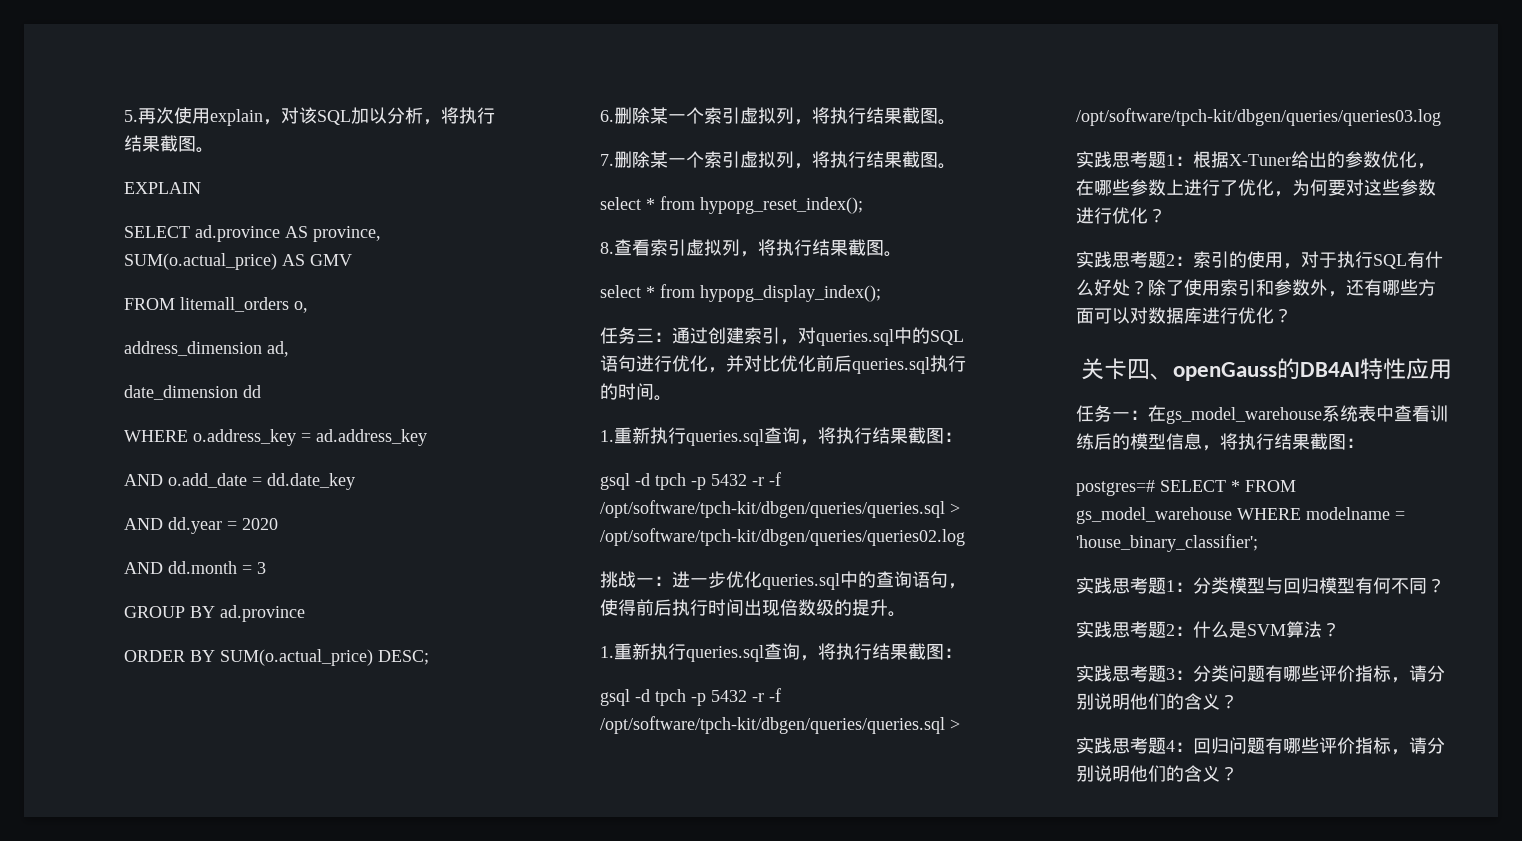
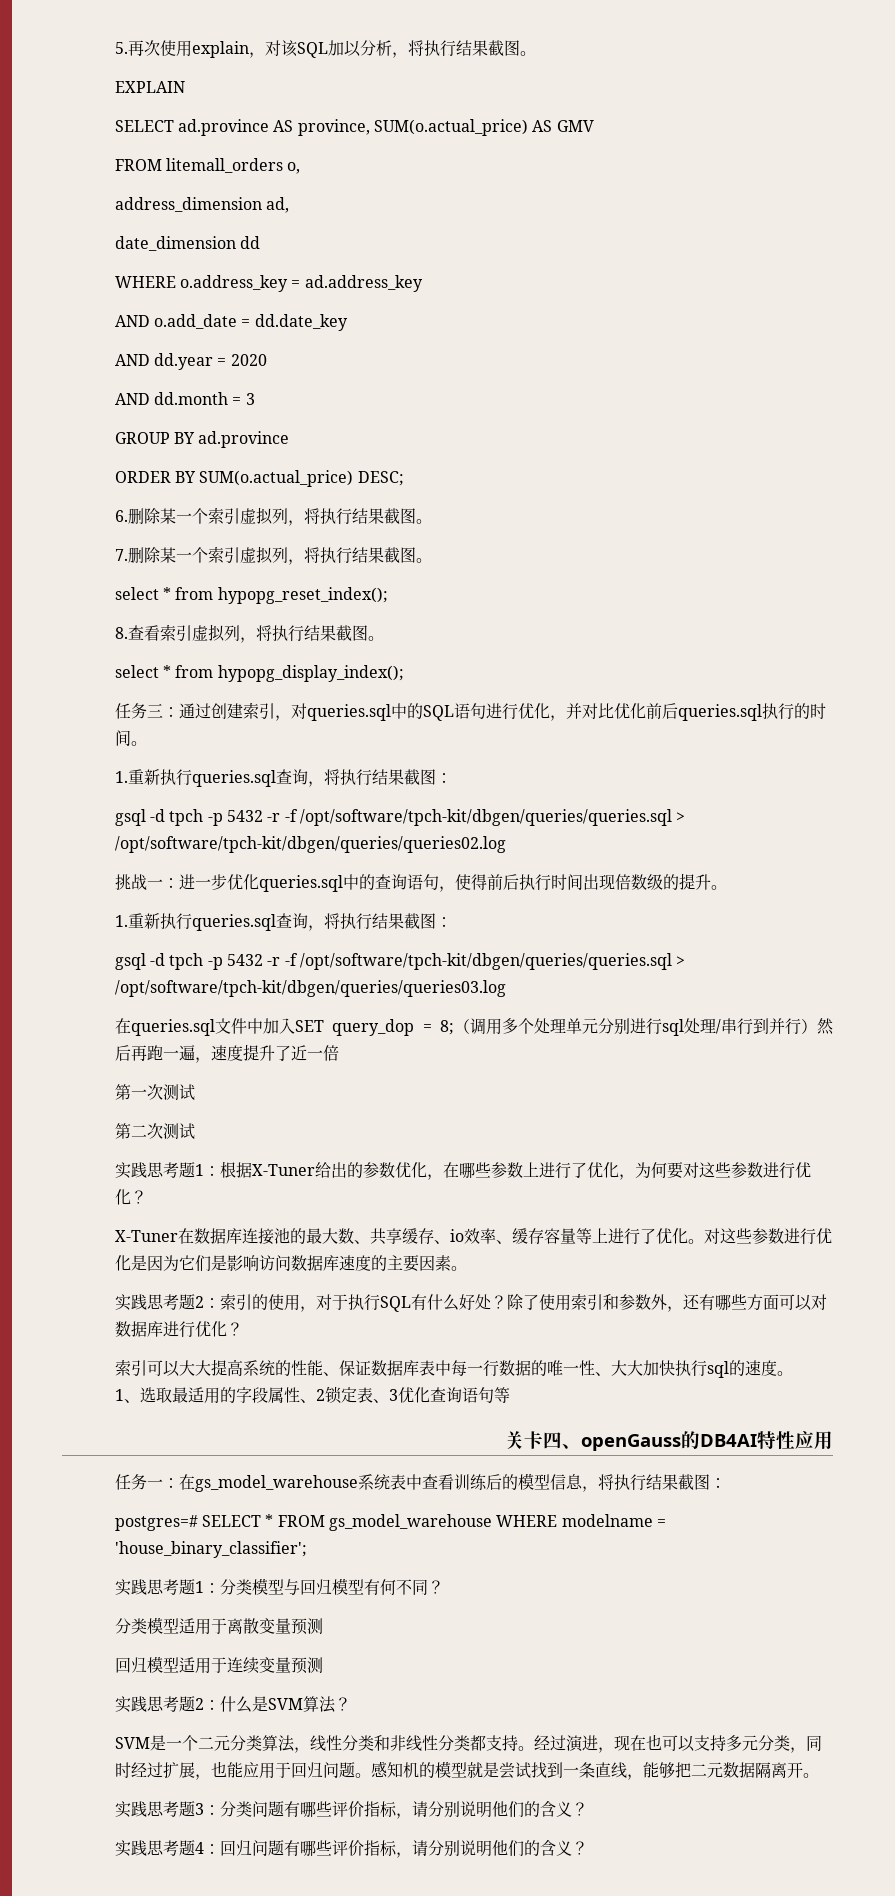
(1441, 117) none -> [114,1018,834,1036] [114,1044,339,1063] [114,1084,195,1100] [114,1123,195,1139] // 在queries.sql文件中加入SET query_dop = 8;（调用多个处理单元分别进行sql处理/串行到并行）然后再跑一遍，速度提升了近一倍 // 第一次测试 // 第二次测试
(1166, 215) none -> [114,1228,832,1245] [114,1255,467,1272] // X-Tuner在数据库连接池的最大数、共享缓存、io效率、缓存容量等上进行了优化。对这些参数进行优化是因为它们是影响访问数据库速度的主要因素。
(1292, 315) none -> [114,1359,793,1378] [114,1386,510,1404] // 索引可以大大提高系统的性能、保证数据库表中每一行数据的唯一性、大大加快执行sql的速度。 // 1、选取最适用的字段属性、2锁定表、3优化查询语句等
(1445, 585) none -> [114,1617,323,1635] [114,1656,323,1674] // 分类模型适用于离散变量预测 // 回归模型适用于连续变量预测
(1340, 629) none -> [114,1734,822,1753] [114,1761,819,1780] // SVM是一个二元分类算法，线性分类和非线性分类都支持。经过演进，现在也可以支持多元分类，同时经过扩展，也能应用于回归问题。感知机的模型就是尝试找到一条直线，能够把二元数据隔离开。

